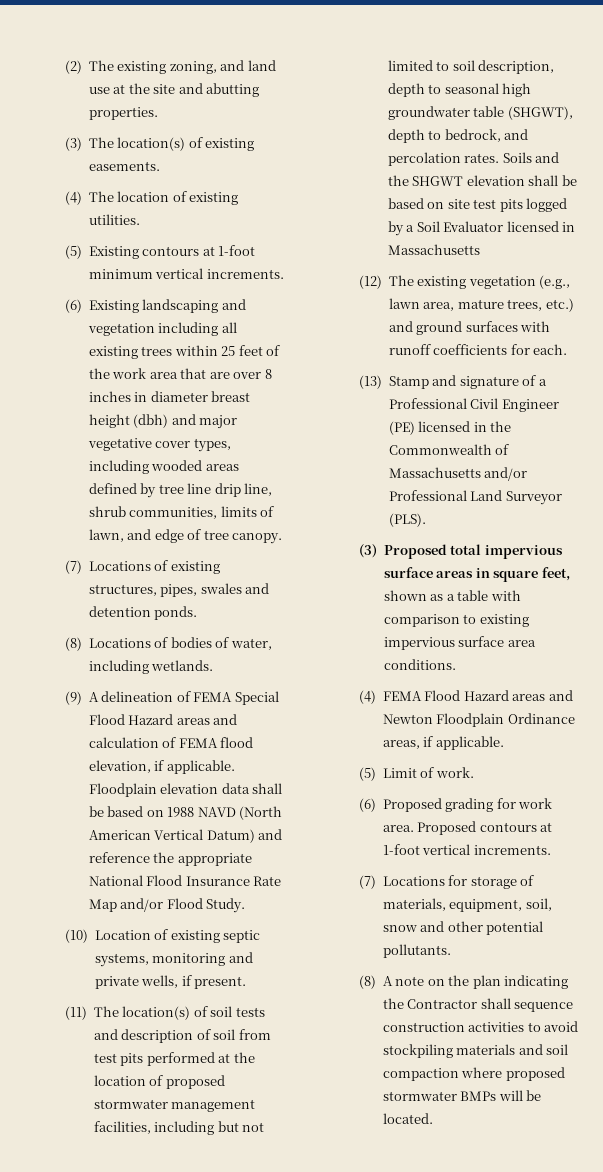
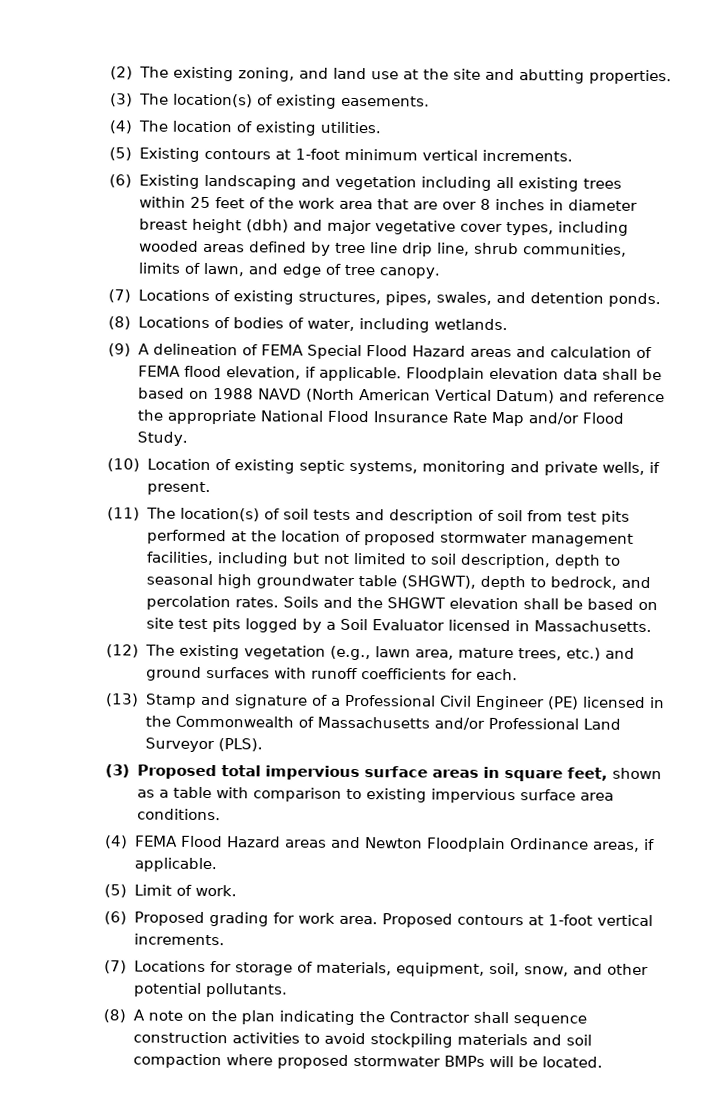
[200,583,242,594] swales -> [435,291,492,305] swales,
[387,244,480,255] Massachusetts -> [533,620,652,633] Massachusetts.
[382,925,417,932] snow -> [523,966,569,977] snow,

